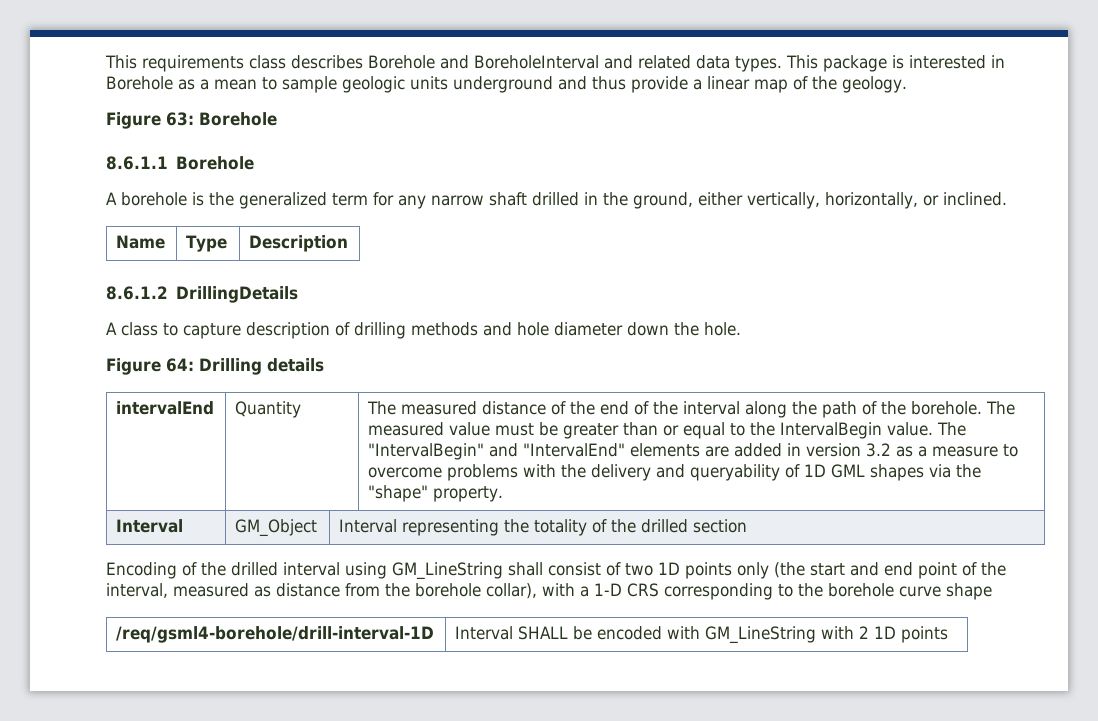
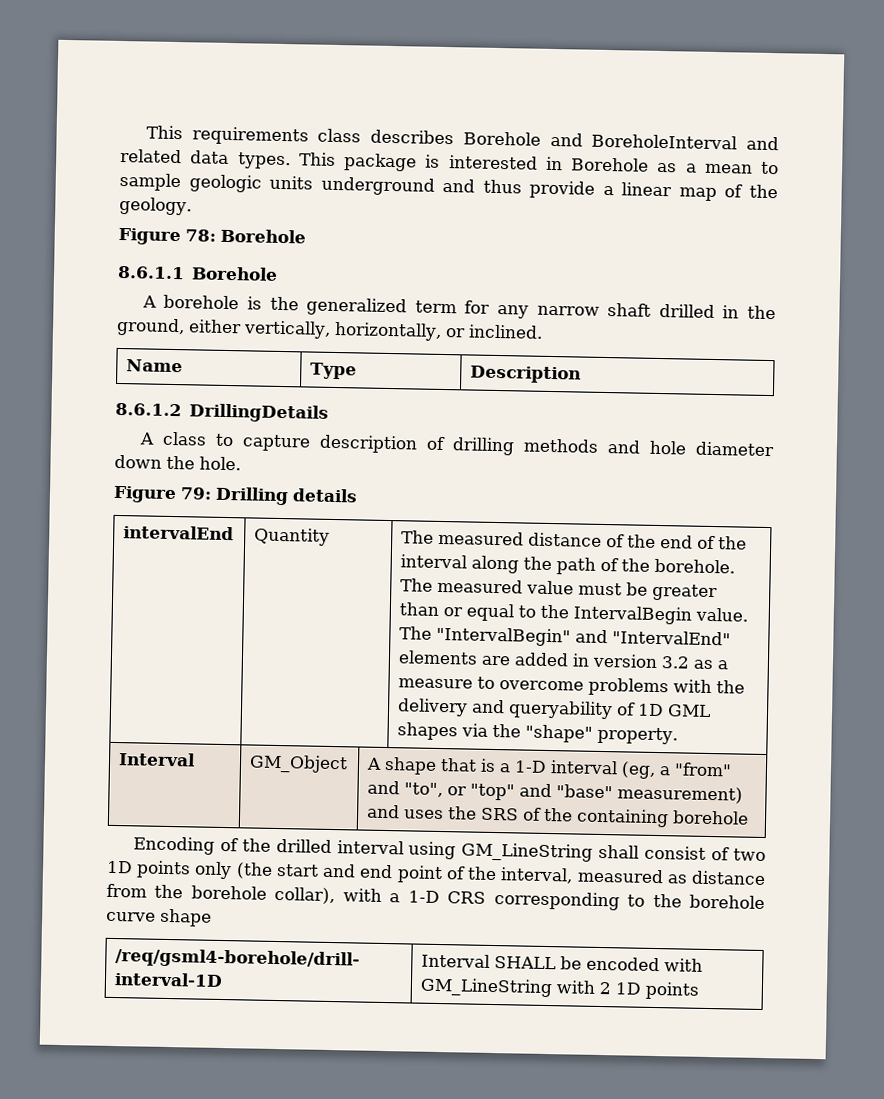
[166,112,194,126] 63: -> [185,229,216,242] 78:
[166,358,194,372] 64: -> [180,487,212,500] 79:
[339,519,748,536] Interval representing the totality of the drilled section -> [366,756,733,779] [367,780,744,804] [367,804,750,828] A shape that is a 1-D interval (eg, a "from" and "to", or "top" and "base" measurement) and uses the SRS of the containing borehole

